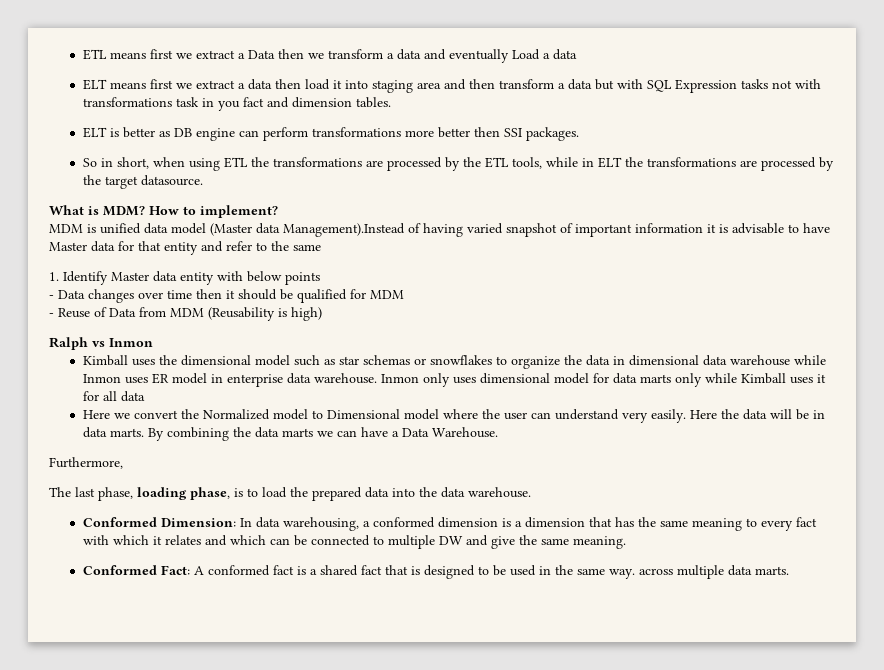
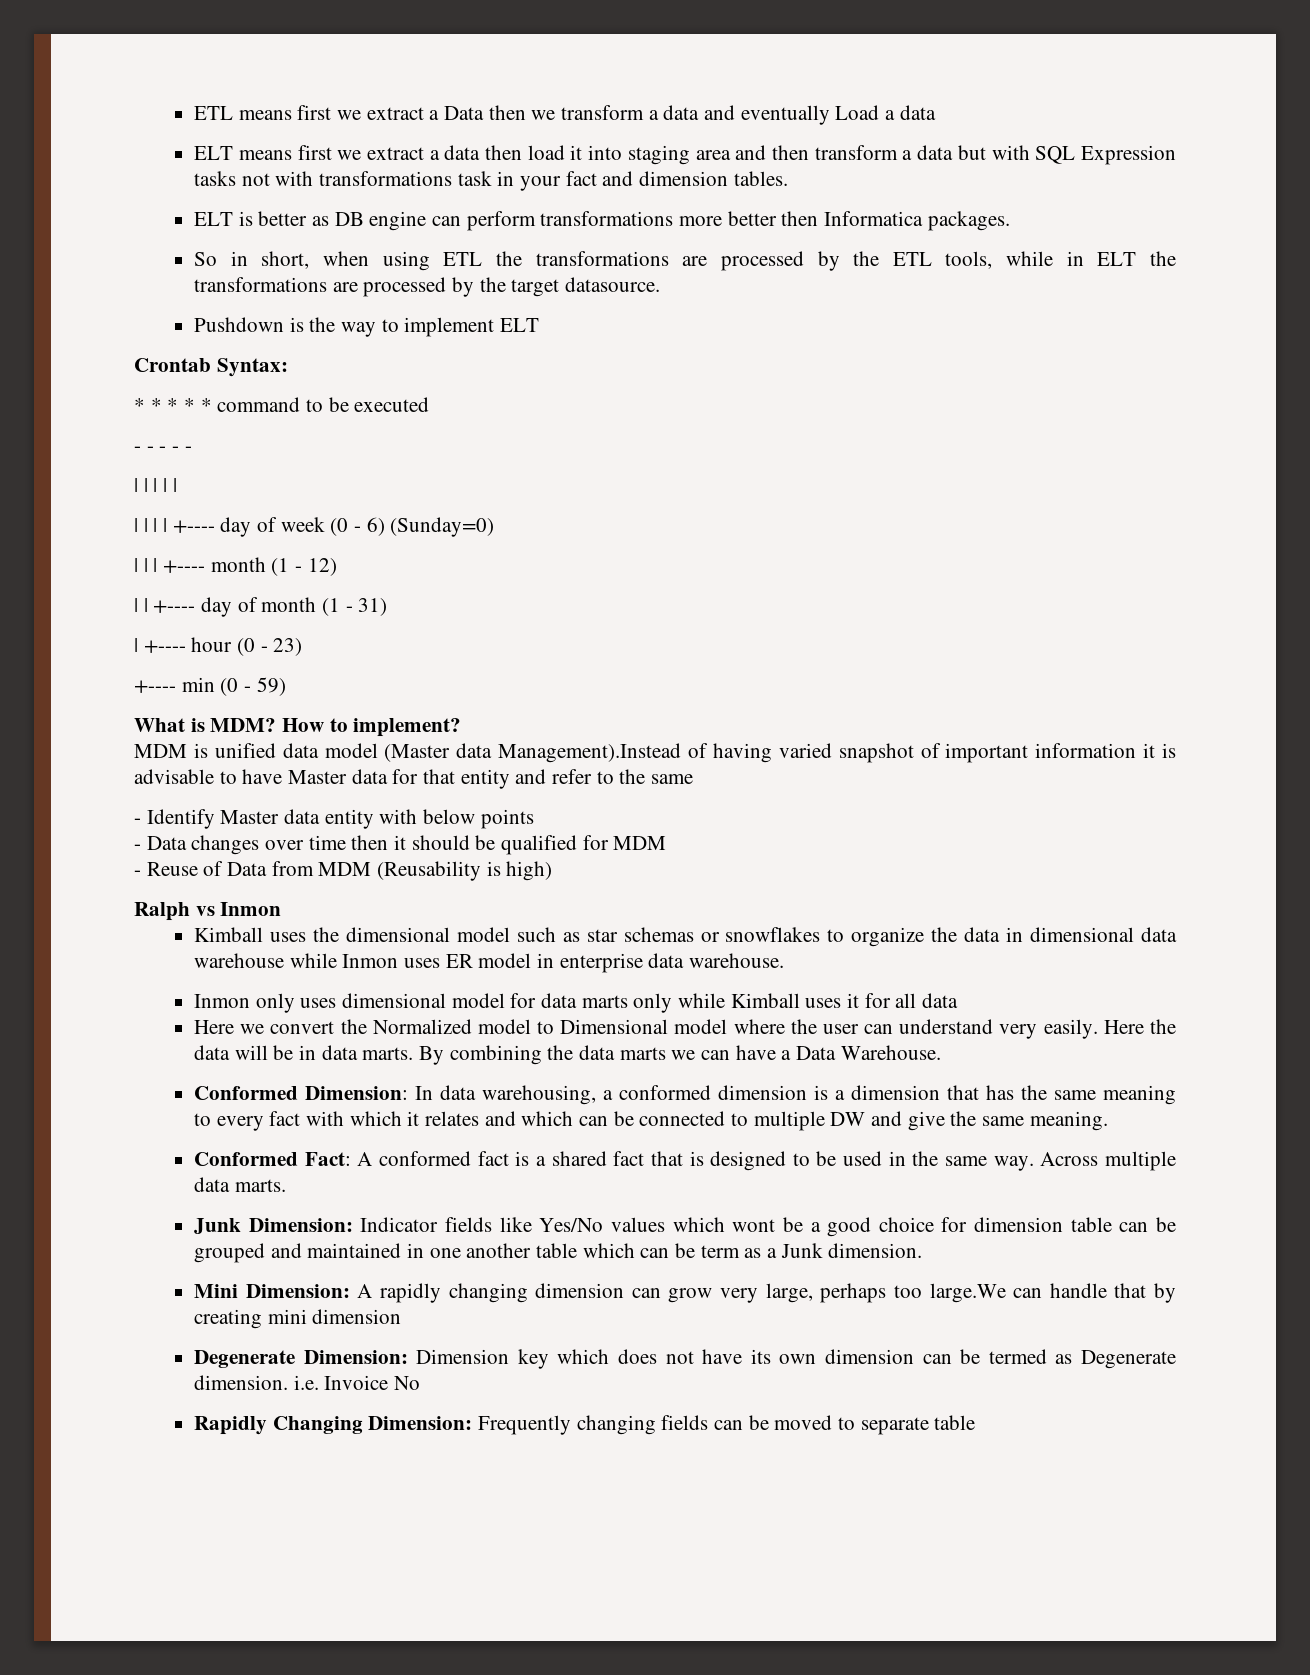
[218,101,241,111] you -> [520,176,562,191] your
[504,128,523,137] SSI -> [824,211,924,226] Informatica
(204, 180) none -> [194,317,540,337] [134,358,288,377] [134,397,430,412] [134,446,192,452] [134,478,177,492] [134,517,495,537] [134,557,337,576] [134,597,388,617] [134,637,303,656] [134,677,286,696] // Pushdown is the way to implement ELT // Crontab Syntax: // * * * * * command to be executed // - - - - - // | | | | | // | | | | +---- day of week (0 - 6) (Sunday=0) // | | | +---- month (1 - 12) // | | +---- day of month (1 - 31) // | +---- hour (0 - 23) // +---- min (0 - 59)
[49,272,59,281] 1. -> [134,818,141,824] -
(378, 378) none -> (785, 960) //
[49,457,123,469] [49,487,531,501] // Furthermore, // The last phase, loading phase, is to load the prepared data into the data warehouse. -> (941, 1052) none
[639,568,674,575] across -> [1040,1152,1099,1166] Across
(790, 570) none -> [194,1217,1176,1237] [194,1243,923,1263] [194,1283,1176,1303] [194,1309,402,1329] [194,1349,1176,1369] [194,1375,421,1390] [194,1415,976,1435] // Junk Dimension: Indicator fields like Yes/No values which wont be a good choice for dimension table can be grouped and maintained in one another table which can be term as a Junk dimension. // Mini Dimension: A rapidly changing dimension can grow very large, perhaps too large.We can handle that by creating mini dimension // Degenerate Dimension: Dimension key which does not have its own dimension can be termed as Degenerate dimension. i.e. Invoice No // Rapidly Changing Dimension: Frequently changing fields can be moved to separate table

